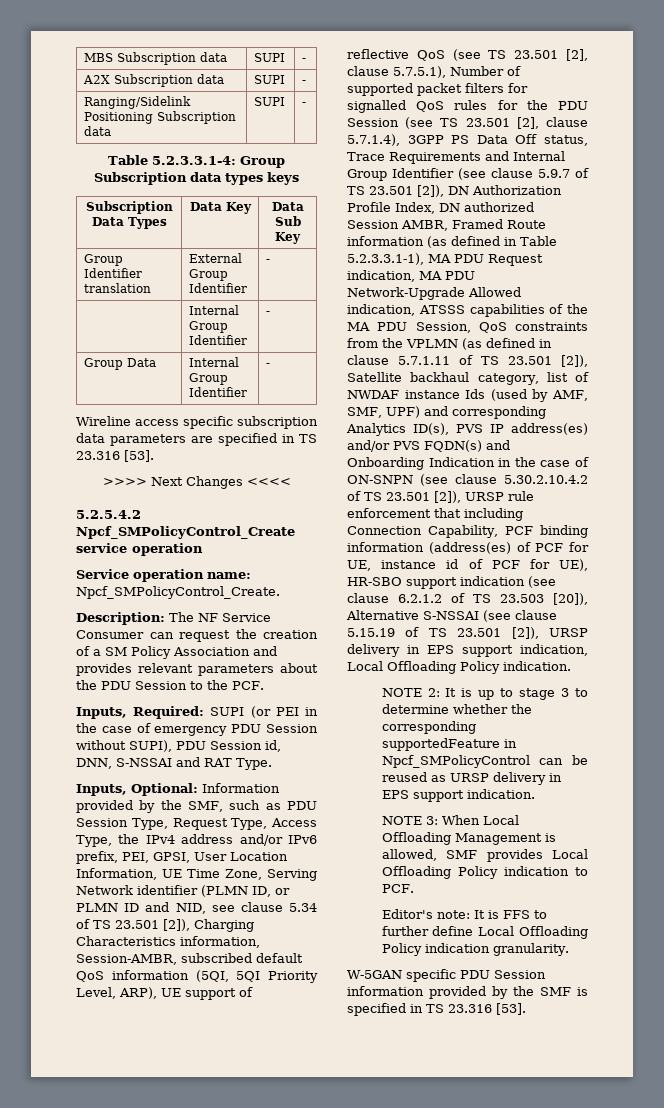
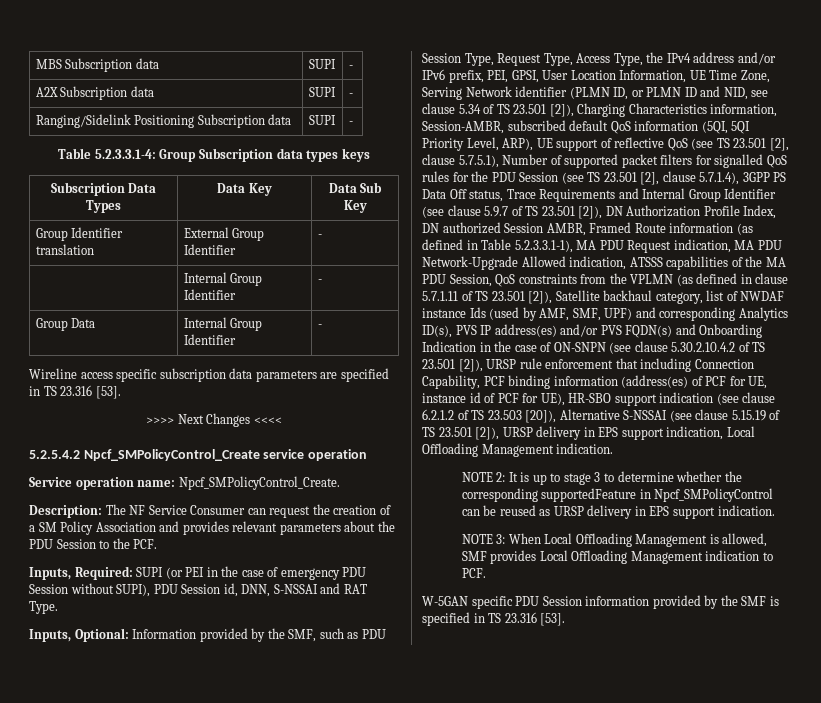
[460,661,500,674] Policy -> [481,444,554,457] Management
[457,866,498,879] Policy -> [630,551,703,564] Management
[381,909,547,919] [381,926,588,939] [381,943,569,956] // Editor's note: It is FFS to further define Local Offloading Policy indication granularity. -> (486, 573) none

